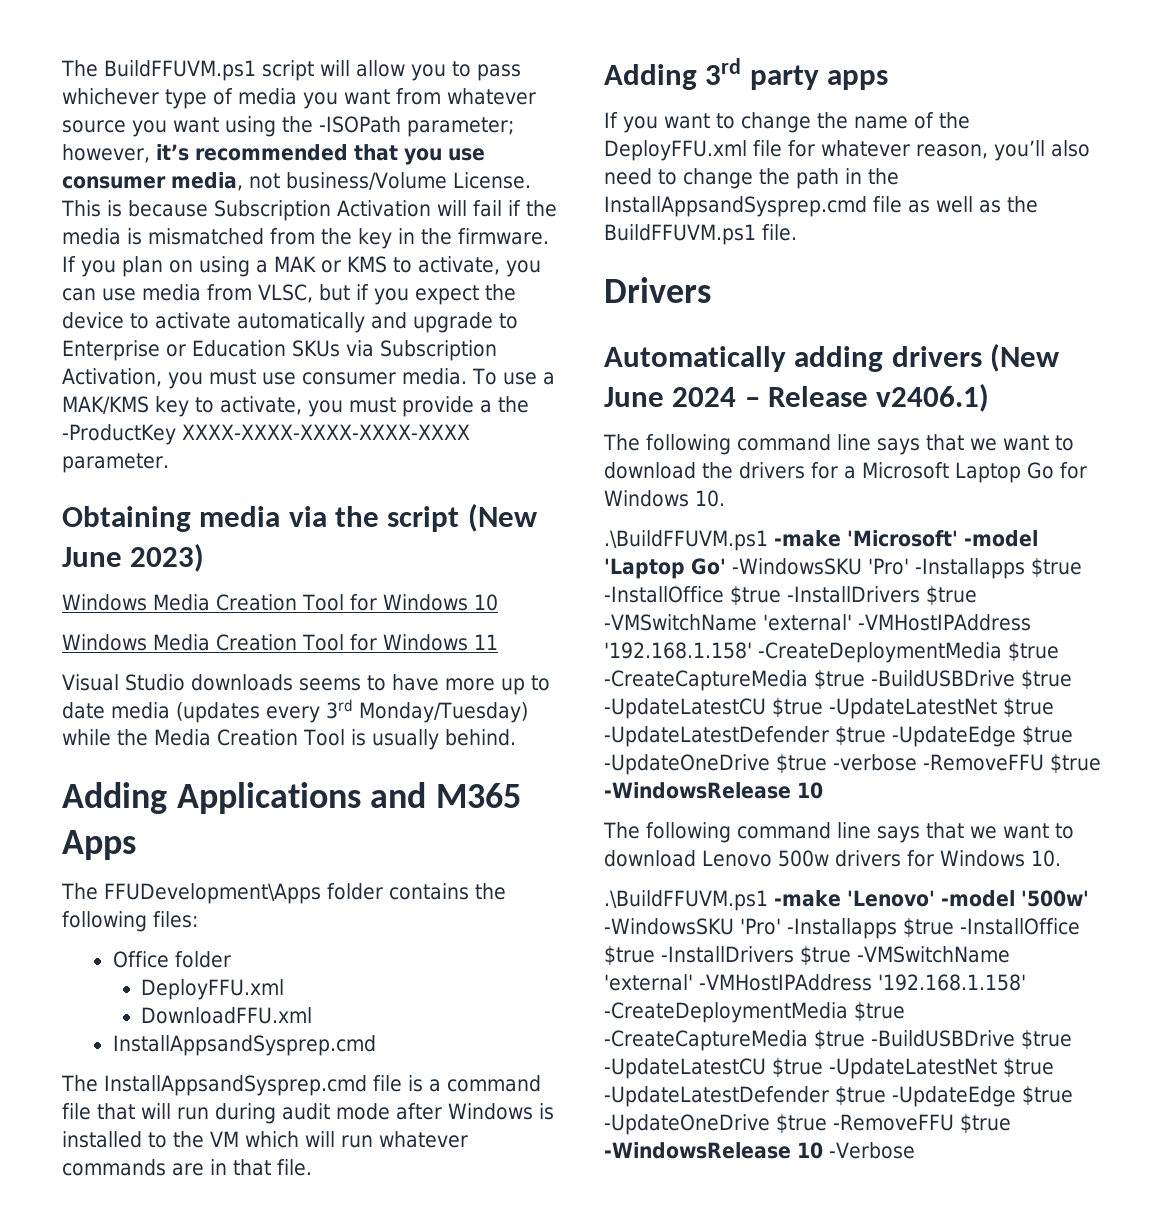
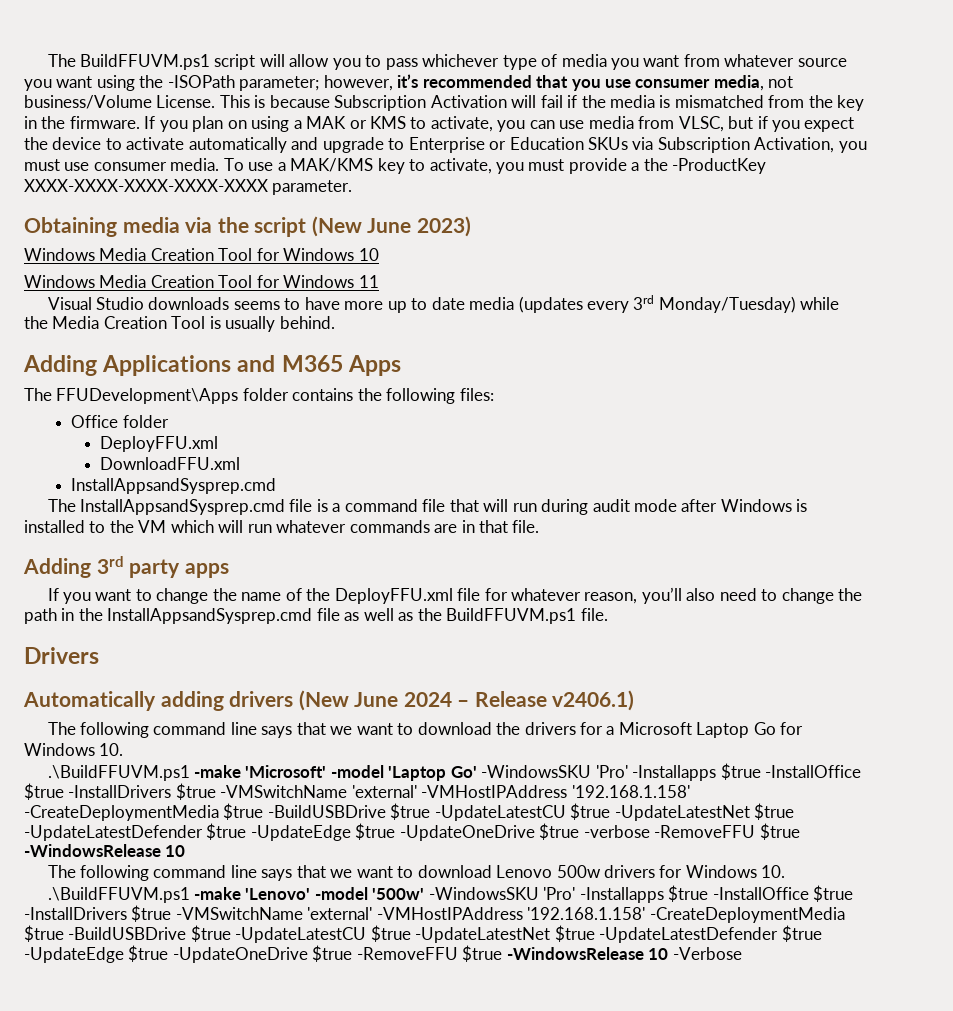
[604,670,865,691] -CreateCaptureMedia $true -> (264, 811) none
[604,1030,865,1051] -CreateCaptureMedia $true -> (64, 933) none

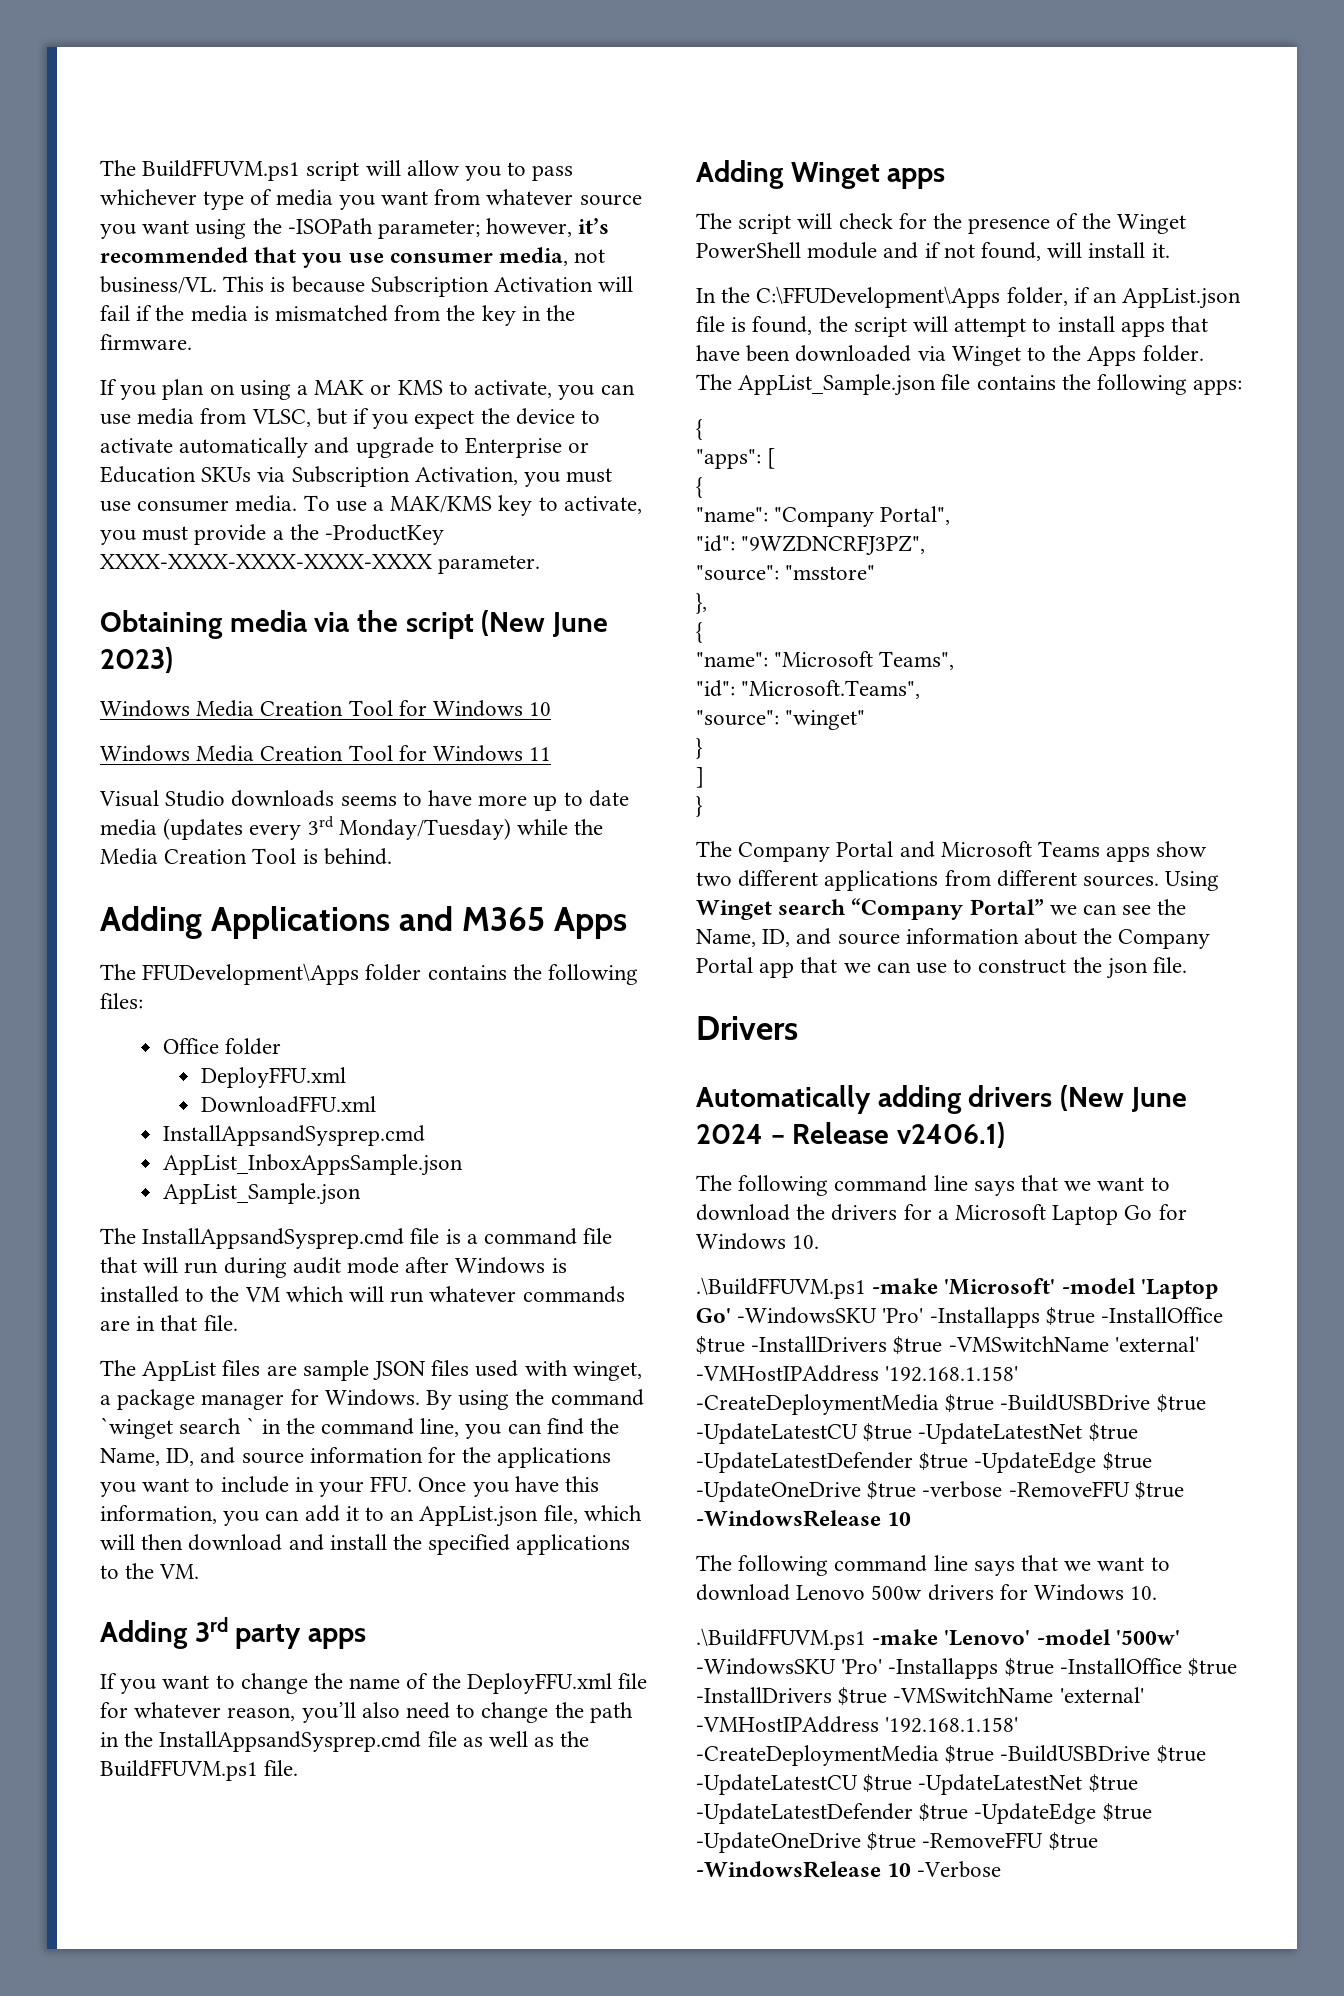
[24,95,216,109] business/Volume License. -> [100,276,217,294] business/VL.
(140, 122) none -> (192, 342) //
[225,316,276,332] usually -> (318, 856) none
(277, 486) none -> [163,1154,464,1176] [163,1183,362,1205] // AppList_InboxAppsSample.json // AppList_Sample.json
(540, 526) none -> [100,1360,642,1381] [100,1389,644,1410] [100,1417,620,1439] [100,1447,612,1468] [100,1476,600,1497] [100,1505,642,1527] [100,1534,631,1555] [100,1563,200,1579] // The AppList files are sample JSON files used with winget, a package manager for Windows. By using the command `winget search ` in the command line, you can find the Name, ID, and source information for the applications you want to include in your FFU. Once you have this information, you can add it to an AppList.json file, which will then download and install the specified applications to the VM.
(608, 614) none -> [696,160,946,189] [696,213,1186,234] [696,242,1170,261] [696,286,1242,309] [696,316,1209,337] [696,345,1204,366] [696,374,1243,396] [696,419,703,440] [696,448,776,469] [696,477,703,498] [696,506,951,527] [696,535,926,555] [696,565,876,581] [696,593,707,614] [696,622,703,643] [696,651,955,670] [696,680,921,699] [696,710,866,730] [696,738,703,759] [696,767,704,788] [696,796,703,817] [696,841,1208,862] [696,870,1220,891] [696,898,1187,920] [696,928,1211,949] [696,957,1188,979] // Adding Winget apps // The script will check for the presence of the Winget PowerShell module and if not found, will install it. // In the C:\FFUDevelopment\Apps folder, if an AppList.json file is found, the script will attempt to install apps that have been downloaded via Winget to the Apps folder. The AppList_Sample.json file contains the following apps: // { // "apps": [ // { // "name": "Company Portal", // "id": "9WZDNCRFJ3PZ", // "source": "msstore" // }, // { // "name": "Microsoft Teams", // "id": "Microsoft.Teams", // "source": "winget" // } // ] // } // The Company Portal and Microsoft Teams apps show two different applications from different sources. Using Winget search “Company Portal” we can see the Name, ID, and source information about the Company Portal app that we can use to construct the json file.

